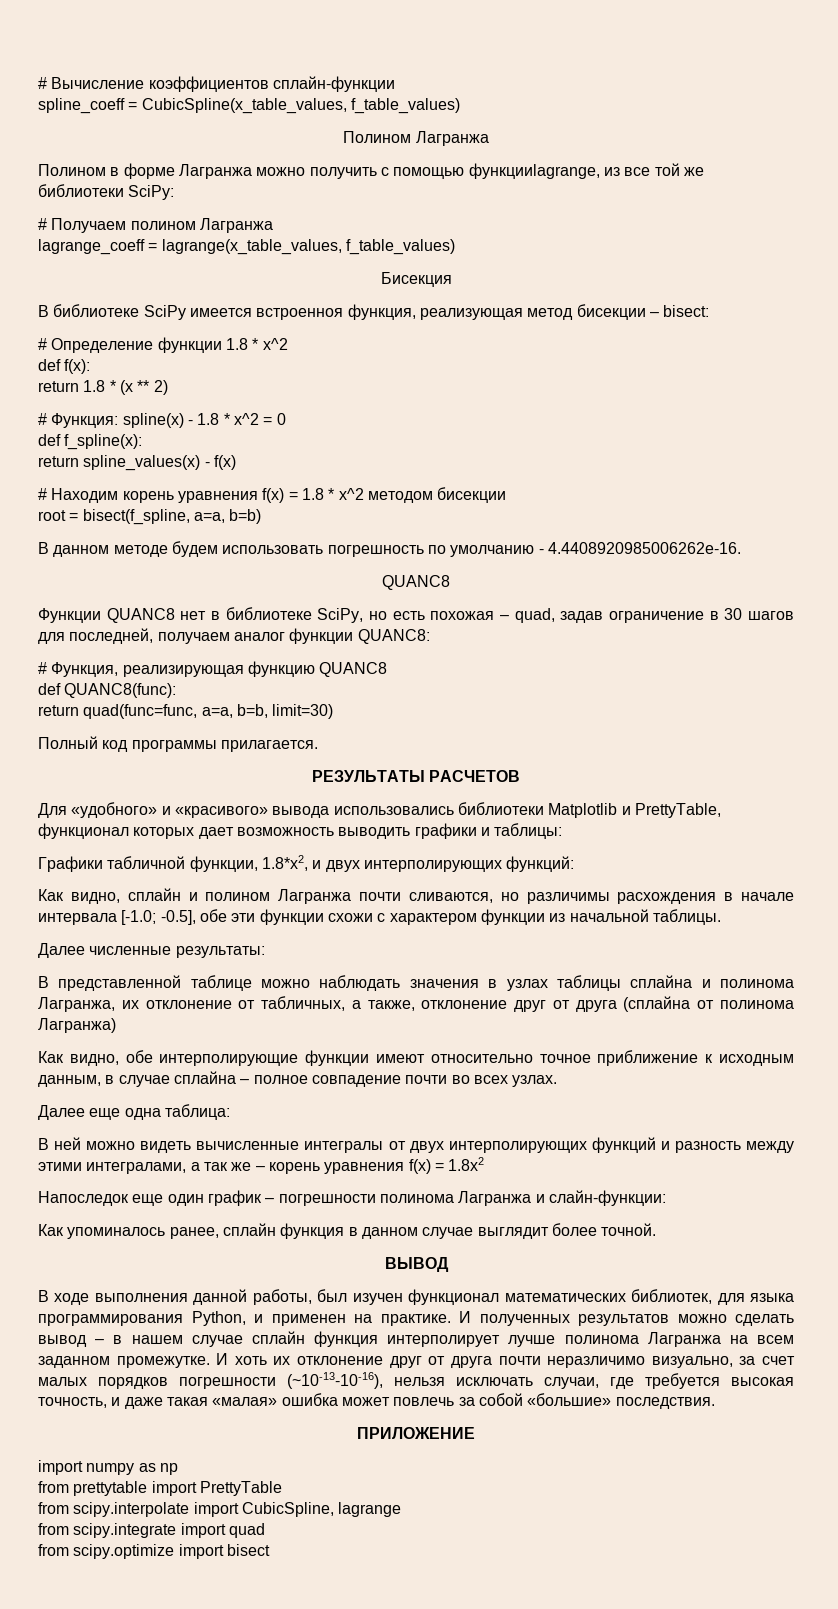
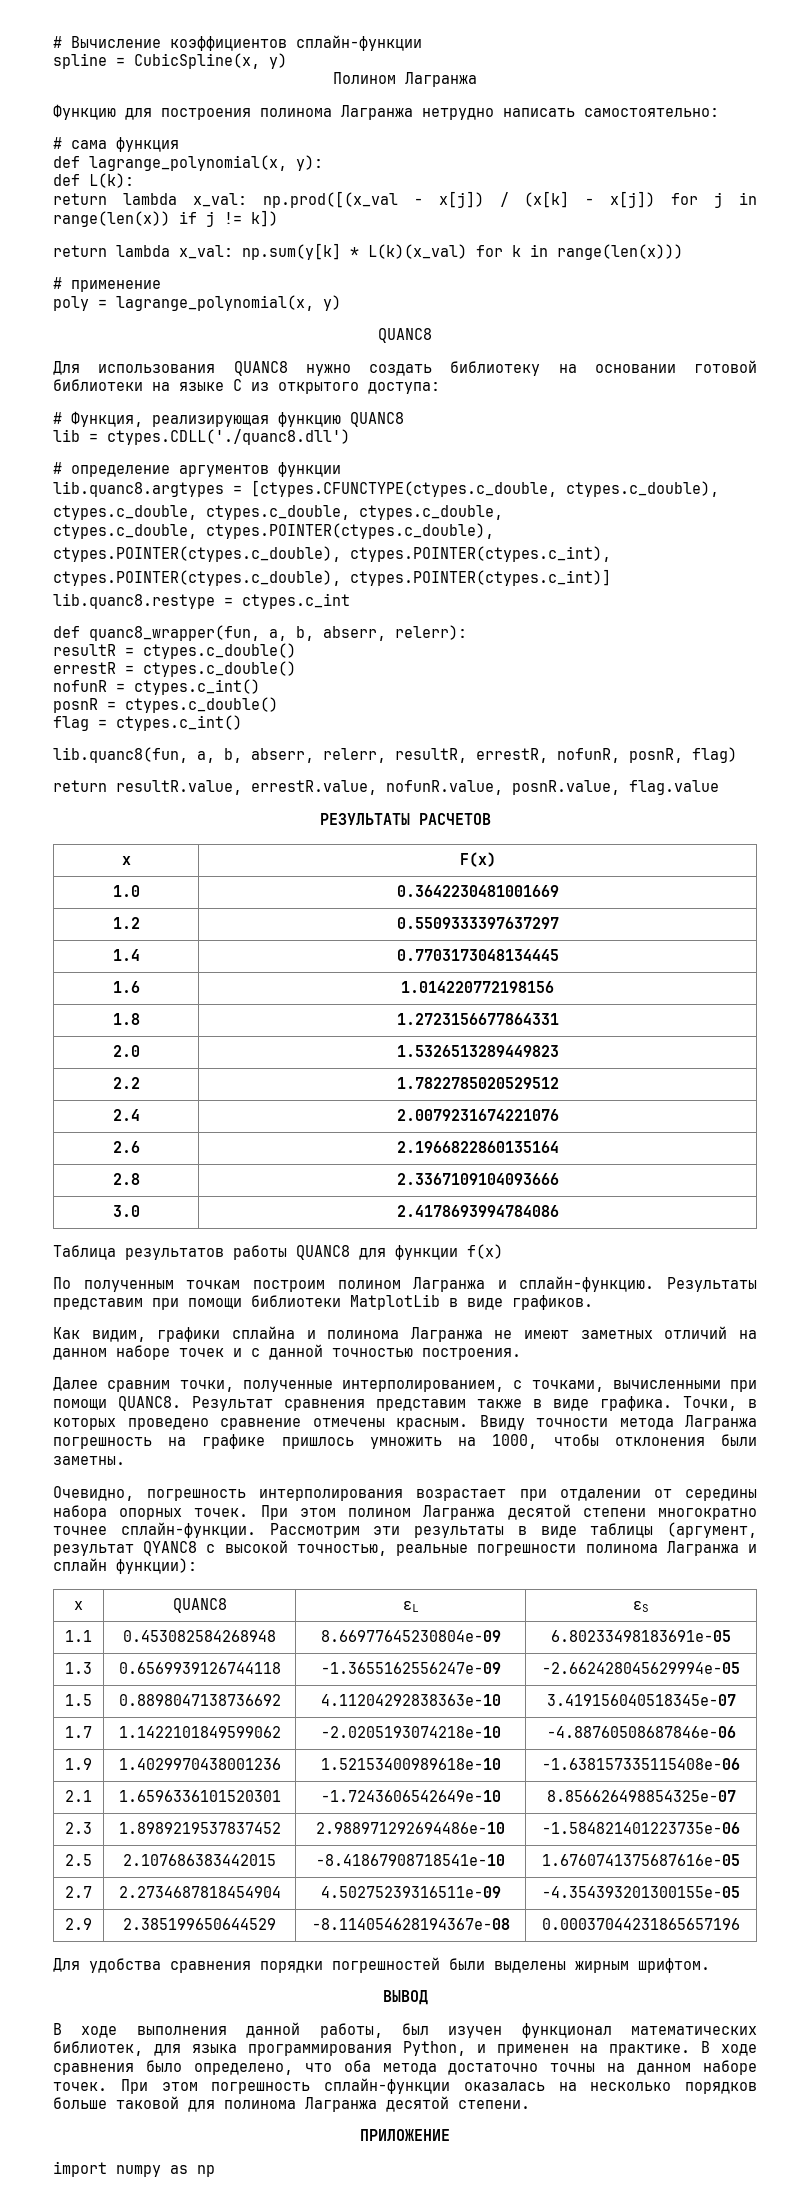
[38,98,460,114] [343,131,489,146] [38,163,704,179] [38,184,175,200] [38,218,273,233] [38,239,455,255] [380,272,452,287] [38,304,710,320] [38,337,288,353] [38,359,91,374] [38,380,168,395] [38,413,286,428] [38,434,143,450] [38,455,236,471] [38,487,507,503] [38,509,262,525] [38,541,741,557] [382,575,450,590] [38,607,794,623] [38,628,430,644] spline_coeff = CubicSpline(x_table_values, f_table_values) // Полином Лагранжа // Полином в форме Лагранжа можно получить с помощью функцииlagrange, из все той же библиотеки SciPy: // # Получаем полином Лагранжа // lagrange_coeff = lagrange(x_table_values, f_table_values) // Бисекция // В библиотеке SciPy имеется встроенноя функция, реализующая метод бисекции – bisect: // # Определение функции 1.8 * x^2 // def f(x): // return 1.8 * (x ** 2) // # Функция: spline(x) - 1.8 * x^2 = 0 // def f_spline(x): // return spline_values(x) - f(x) // # Находим корень уравнения f(x) = 1.8 * x^2 методом бисекции // root = bisect(f_spline, a=a, b=b) // В данном методе будем использовать погрешность по умолчанию - 4.4408920985006262e-16. // QUANC8 // Функции QUANC8 нет в библиотеке SciPy, но есть похожая – quad, задав ограничение в 30 шагов для последней, получаем аналог функции QUANC8: -> [53,53,287,69] [333,72,477,87] [53,104,719,120] [53,137,179,152] [53,155,323,171] [53,173,134,188] [53,191,757,208] [53,210,278,227] [53,243,683,260] [53,277,161,292] [53,295,341,311] [378,328,432,343] [53,360,757,376] [53,379,440,394] spline = CubicSpline(x, y) // Полином Лагранжа // Функцию для построения полинома Лагранжа нетрудно написать самостоятельно: // # сама функция // def lagrange_polynomial(x, y): // def L(k): // return lambda x_val: np.prod([(x_val - x[j]) / (x[k] - x[j]) for j in range(len(x)) if j != k]) // return lambda x_val: np.sum(y[k] * L(k)(x_val) for k in range(len(x))) // # применение // poly = lagrange_polynomial(x, y) // QUANC8 // Для использования QUANC8 нужно создать библиотеку на основании готовой библиотеки на языке C из открытого доступа:
[38,683,177,698] [38,704,334,719] [38,736,318,752] [311,770,521,782] [38,802,721,818] [38,823,563,839] [38,855,575,872] [38,888,795,904] [38,909,721,925] [38,943,265,958] [38,975,795,991] [38,996,794,1012] [38,1018,116,1033] [38,1050,794,1066] [38,1071,558,1087] [38,1104,230,1120] [38,1137,795,1153] [38,1157,485,1174] [38,1190,666,1206] [38,1223,657,1239] def QUANC8(func): // return quad(func=func, a=a, b=b, limit=30) // Полный код программы прилагается. // РЕЗУЛЬТАТЫ РАСЧЕТОВ // Для «удобного» и «красивого» вывода использовались библиотеки Matplotlib и PrettyTable, функционал которых дает возможность выводить графики и таблицы: // Графики табличной функции, 1.8*x2, и двух интерполирующих функций: // Как видно, сплайн и полином Лагранжа почти сливаются, но различимы расхождения в начале интервала [-1.0; -0.5], обе эти функции схожи с характером функции из начальной таблицы. // Далее численные результаты: // В представленной таблице можно наблюдать значения в узлах таблицы сплайна и полинома Лагранжа, их отклонение от табличных, а также, отклонение друг от друга (сплайна от полинома Лагранжа) // Как видно, обе интерполирующие функции имеют относительно точное приближение к исходным данным, в случае сплайна – полное совпадение почти во всех узлах. // Далее еще одна таблица: // В ней можно видеть вычисленные интегралы от двух интерполирующих функций и разность между этими интегралами, а так же – корень уравнения f(x) = 1.8x2 // Напоследок еще один график – погрешности полинома Лагранжа и слайн-функции: // Как упоминалось ранее, сплайн функция в данном случае выглядит более точной. -> [53,429,350,445] [53,462,341,477] [53,480,719,497] [53,505,503,520] [53,523,494,539] [53,546,611,562] [53,569,611,586] [53,593,350,609] [53,625,467,641] [53,643,296,659] [53,661,296,677] [53,679,260,695] [53,697,278,713] [53,715,242,731] [53,747,737,763] [53,780,719,795] [319,813,491,825] [121,856,131,865] [459,852,496,867] [112,885,140,897] [396,885,559,897] [112,917,140,929] [396,917,559,929] [112,949,140,961] [396,949,559,961] [112,981,140,993] [401,981,554,993] [112,1013,140,1025] [396,1013,559,1025] [112,1045,140,1057] [396,1045,559,1057] [112,1077,140,1089] [396,1077,559,1089] [112,1109,140,1121] [396,1109,559,1121] [112,1141,140,1153] [396,1141,559,1153] [112,1173,140,1185] [396,1173,559,1185] [112,1205,140,1217] [396,1205,559,1217] [53,1244,503,1260] [53,1276,757,1292] [53,1294,593,1310] [53,1326,757,1342] [53,1344,521,1360] [53,1377,757,1392] [53,1396,757,1411] [53,1415,757,1430] [53,1434,757,1449] [53,1456,125,1465] [53,1486,757,1501] [53,1504,757,1520] [53,1522,757,1538] [53,1540,757,1556] [53,1558,197,1574] [74,1601,83,1610] [172,1598,227,1613] [402,1601,419,1612] [633,1601,649,1612] [65,1630,92,1642] [123,1630,276,1642] [320,1630,501,1642] [551,1630,731,1642] [65,1662,92,1674] [118,1662,281,1674] [320,1662,501,1674] [542,1662,740,1674] [65,1694,92,1706] [118,1694,281,1706] [320,1694,501,1706] [546,1694,736,1706] [65,1726,92,1738] [118,1726,281,1738] [320,1726,501,1738] [546,1726,736,1738] [65,1758,92,1770] [118,1758,281,1770] [320,1758,501,1770] [542,1758,740,1770] [65,1790,92,1802] [118,1790,281,1802] [320,1790,501,1802] [546,1790,736,1802] [65,1822,92,1834] [118,1822,281,1834] [316,1822,505,1834] [542,1822,740,1834] [65,1854,92,1866] [123,1854,276,1866] [316,1854,505,1866] [542,1854,740,1866] [65,1886,92,1898] [118,1886,281,1898] [320,1886,501,1898] [542,1886,740,1898] [65,1918,92,1930] [123,1918,276,1930] [311,1918,510,1930] [542,1918,740,1930] [53,1957,710,1973] lib = ctypes.CDLL('./quanc8.dll') // # определение аргументов функции // lib.quanc8.argtypes = [ctypes.CFUNCTYPE(ctypes.c_double, ctypes.c_double), // ctypes.c_double, ctypes.c_double, ctypes.c_double, // ctypes.c_double, ctypes.POINTER(ctypes.c_double), // ctypes.POINTER(ctypes.c_double), ctypes.POINTER(ctypes.c_int), // ctypes.POINTER(ctypes.c_double), ctypes.POINTER(ctypes.c_int)] // lib.quanc8.restype = ctypes.c_int // def quanc8_wrapper(fun, a, b, abserr, relerr): // resultR = ctypes.c_double() // errestR = ctypes.c_double() // nofunR = ctypes.c_int() // posnR = ctypes.c_double() // flag = ctypes.c_int() // lib.quanc8(fun, a, b, abserr, relerr, resultR, errestR, nofunR, posnR, flag) // return resultR.value, errestR.value, nofunR.value, posnR.value, flag.value // РЕЗУЛЬТАТЫ РАСЧЕТОВ // x | F(x) // 1.0 | 0.3642230481001669 // 1.2 | 0.5509333397637297 // 1.4 | 0.7703173048134445 // 1.6 | 1.014220772198156 // 1.8 | 1.2723156677864331 // 2.0 | 1.5326513289449823 // 2.2 | 1.7822785020529512 // 2.4 | 2.0079231674221076 // 2.6 | 2.1966822860135164 // 2.8 | 2.3367109104093666 // 3.0 | 2.4178693994784086 // Таблица результатов работы QUANC8 для функции f(x) // По полученным точкам построим полином Лагранжа и сплайн-функцию. Результаты представим при помощи библиотеки MatplotLib в виде графиков. // Как видим, графики сплайна и полинома Лагранжа не имеют заметных отличий на данном наборе точек и с данной точностью построения. // Далее сравним точки, полученные интерполированием, с точками, вычисленными при помощи QUANC8. Результат сравнения представим также в виде графика. Точки, в которых проведено сравнение отмечены красным. Ввиду точности метода Лагранжа погрешность на графике пришлось умножить на 1000, чтобы отклонения были заметны. // Очевидно, погрешность интерполирования возрастает при отдалении от середины набора опорных точек. При этом полином Лагранжа десятой степени многократно точнее сплайн-функции. Рассмотрим эти результаты в виде таблицы (аргумент, результат QYANC8 с высокой точностью, реальные погрешности полинома Лагранжа и сплайн функции): // x | QUANC8 | εL | εS // 1.1 | 0.453082584268948 | 8.66977645230804e-09 | 6.80233498183691e-05 // 1.3 | 0.6569939126744118 | -1.3655162556247e-09 | -2.662428045629994e-05 // 1.5 | 0.8898047138736692 | 4.11204292838363e-10 | 3.419156040518345e-07 // 1.7 | 1.1422101849599062 | -2.0205193074218e-10 | -4.88760508687846e-06 // 1.9 | 1.4029970438001236 | 1.52153400989618e-10 | -1.638157335115408e-06 // 2.1 | 1.6596336101520301 | -1.7243606542649e-10 | 8.856626498854325e-07 // 2.3 | 1.8989219537837452 | 2.988971292694486e-10 | -1.584821401223735e-06 // 2.5 | 2.107686383442015 | -8.41867908718541e-10 | 1.6760741375687616e-05 // 2.7 | 2.2734687818454904 | 4.50275239316511e-09 | -4.354393201300155e-05 // 2.9 | 2.385199650644529 | -8.114054628194367e-08 | 0.00037044231865657196 // Для удобства сравнения порядки погрешностей были выделены жирным шрифтом.
[459,1311,794,1326] [38,1331,794,1347] [38,1353,796,1368] [38,1372,794,1389] [38,1393,715,1409] И полученных результатов можно сделать вывод – в нашем случае сплайн функция интерполирует лучше полинома Лагранжа на всем заданном промежутке. И хоть их отклонение друг от друга почти неразличимо визуально, за счет малых порядков погрешности (~10-13-10-16), нельзя исключать случаи, где требуется высокая точность, и даже такая «малая» ошибка может повлечь за собой «большие» последствия. -> [701,2041,757,2056] [53,2060,757,2075] [53,2078,757,2094] [53,2096,530,2112] В ходе сравнения было определено, что оба метода достаточно точны на данном наборе точек. При этом погрешность сплайн-функции оказалась на несколько порядков больше таковой для полинома Лагранжа десятой степени.
[38,1481,282,1496] [38,1502,402,1517] [38,1523,265,1538] [38,1544,270,1559] // from prettytable import PrettyTable // from scipy.interpolate import CubicSpline, lagrange // from scipy.integrate import quad // from scipy.optimize import bisect -> (215, 2171) none

